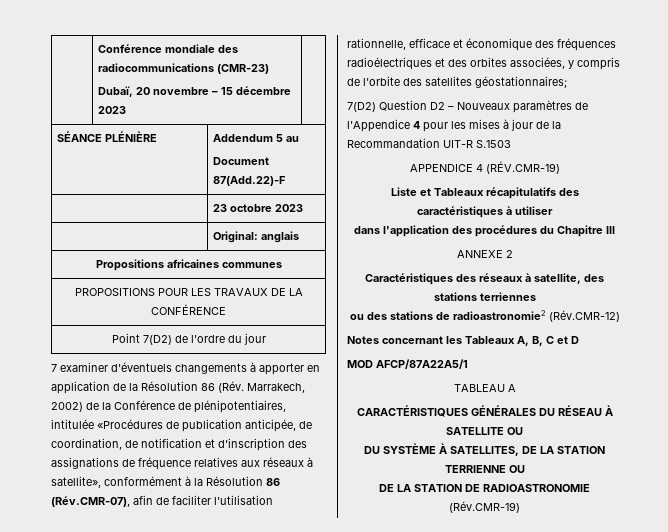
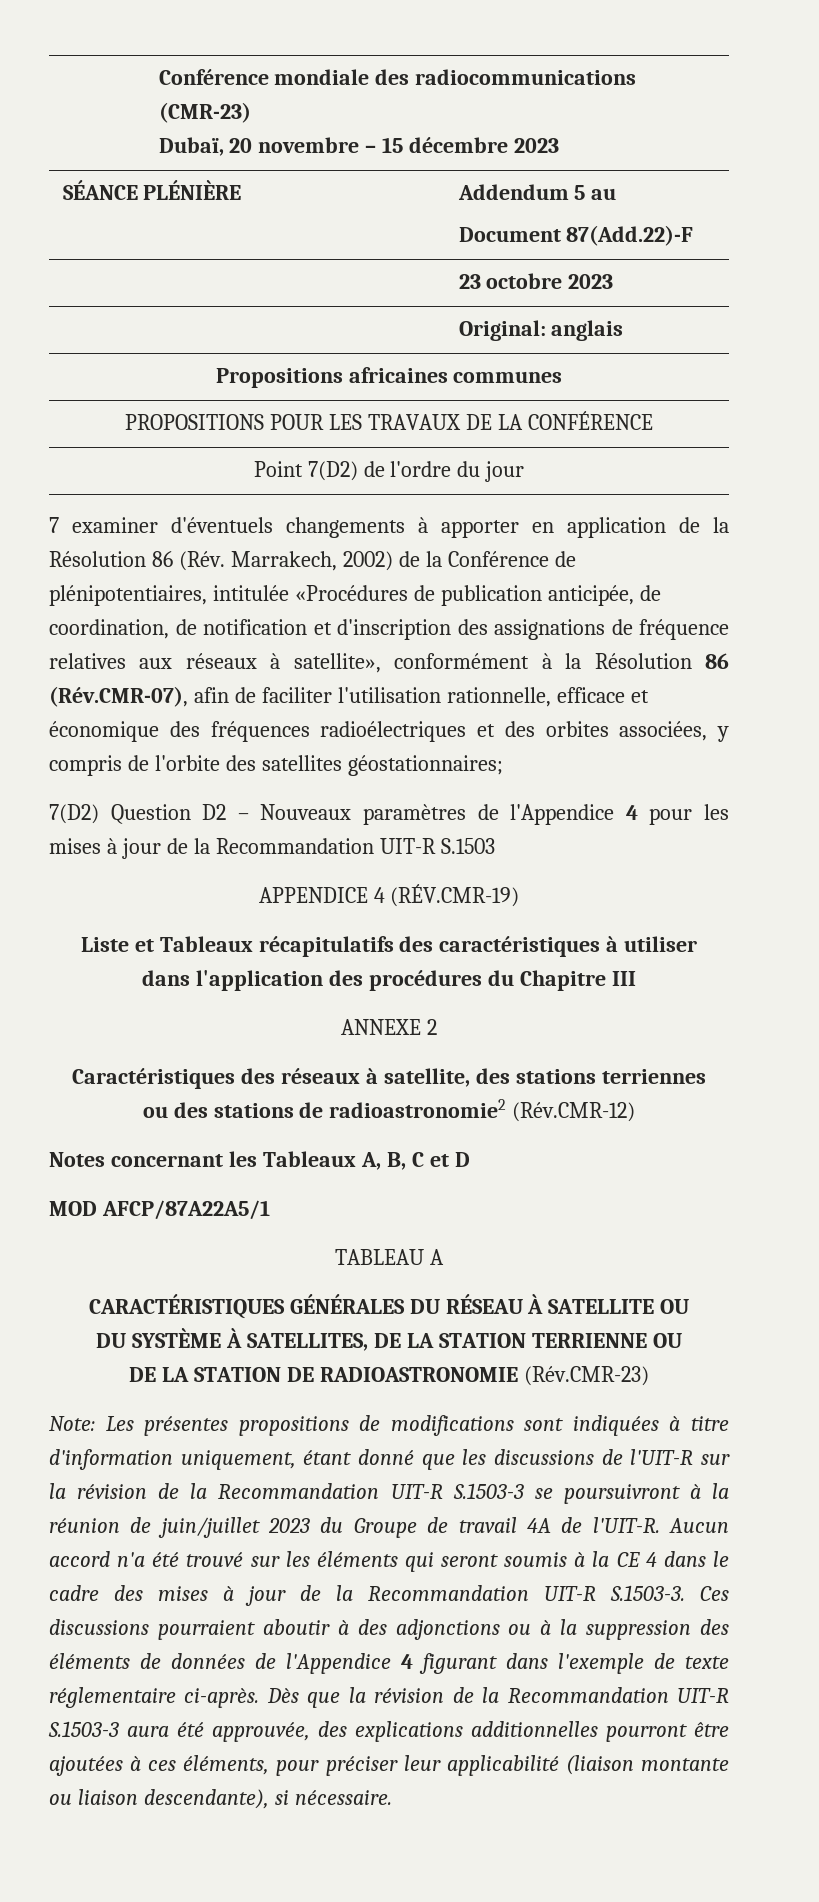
[449,501,520,513] (Rév.CMR-19) -> [523,1366,649,1386] [49,1415,729,1436] [49,1449,730,1470] [49,1483,730,1504] [49,1517,730,1538] [49,1551,729,1572] [49,1585,729,1606] [49,1619,729,1640] [49,1653,729,1674] [49,1687,730,1708] [48,1721,729,1742] [49,1755,729,1776] [49,1789,392,1809] (Rév.CMR-23) // Note: Les présentes propositions de modifications sont indiquées à titre d'information uniquement, étant donné que les discussions de l'UIT-R sur la révision de la Recommandation UIT-R S.1503-3 se poursuivront à la réunion de juin/juillet 2023 du Groupe de travail 4A de l'UIT-R. Aucun accord n'a été trouvé sur les éléments qui seront soumis à la CE 4 dans le cadre des mises à jour de la Recommandation UIT-R S.1503-3. Ces discussions pourraient aboutir à des adjonctions ou à la suppression des éléments de données de l'Appendice 4 figurant dans l'exemple de texte réglementaire ci-après. Dès que la révision de la Recommandation UIT-R S.1503-3 aura été approuvée, des explications additionnelles pourront être ajoutées à ces éléments, pour préciser leur applicabilité (liaison montante ou liaison descendante), si nécessaire.

